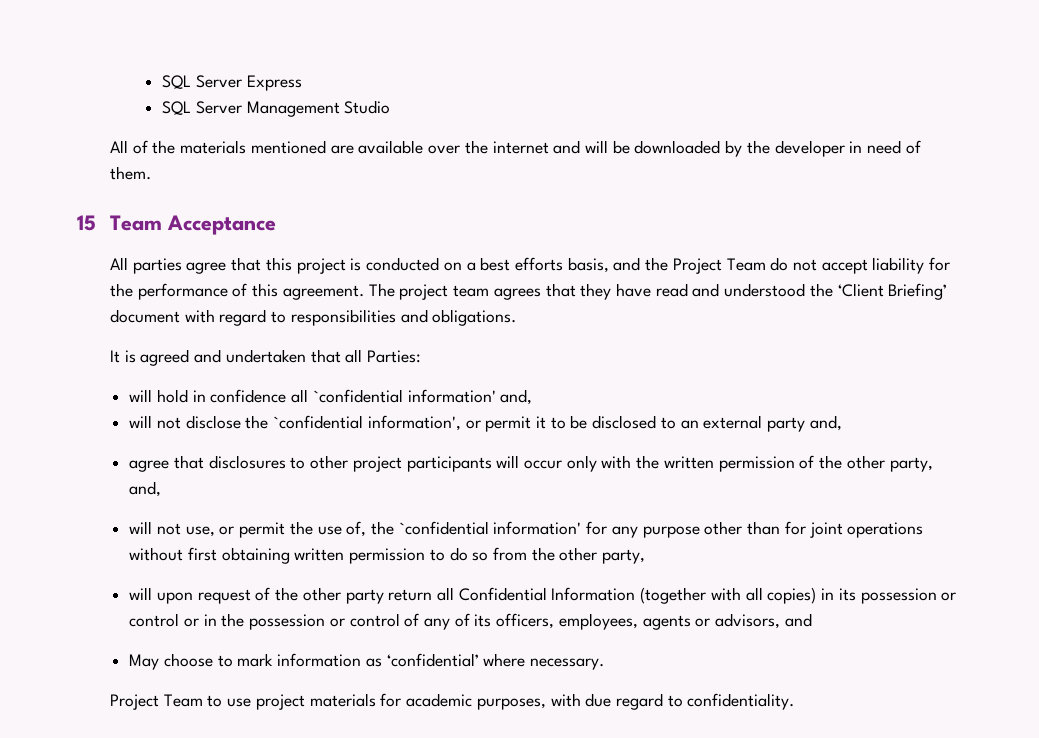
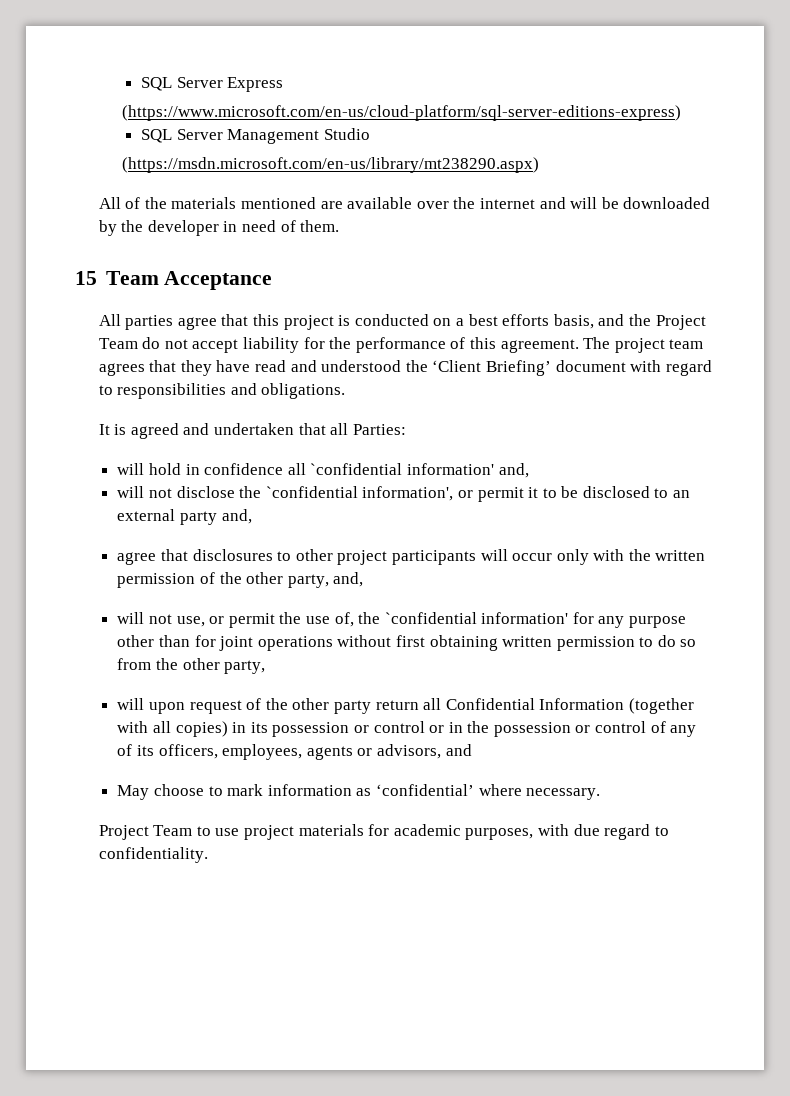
(302, 83) none -> [122,105,682,121] // (https://www.microsoft.com/en-us/cloud-platform/sql-server-editions-express)
(391, 107) none -> [122,157,540,173] // (https://msdn.microsoft.com/en-us/library/mt238290.aspx)

